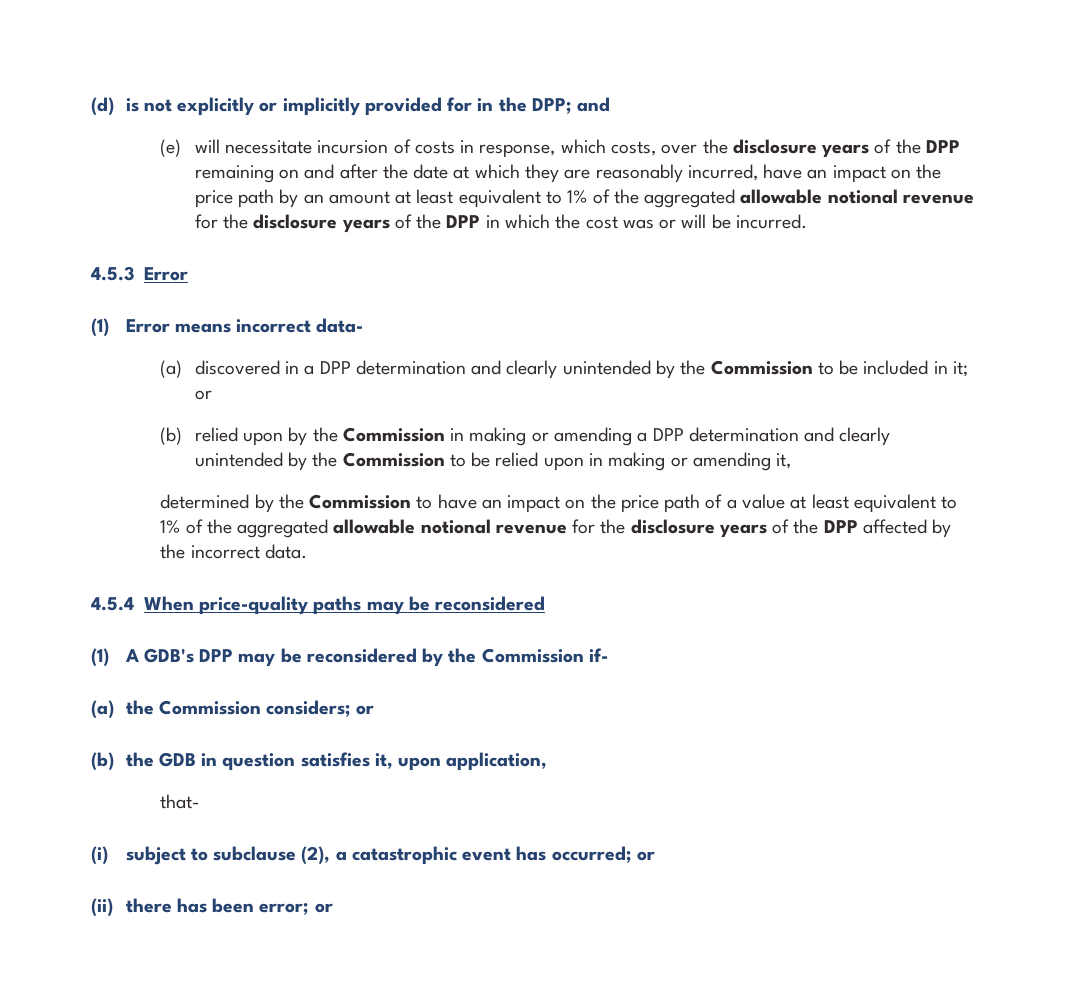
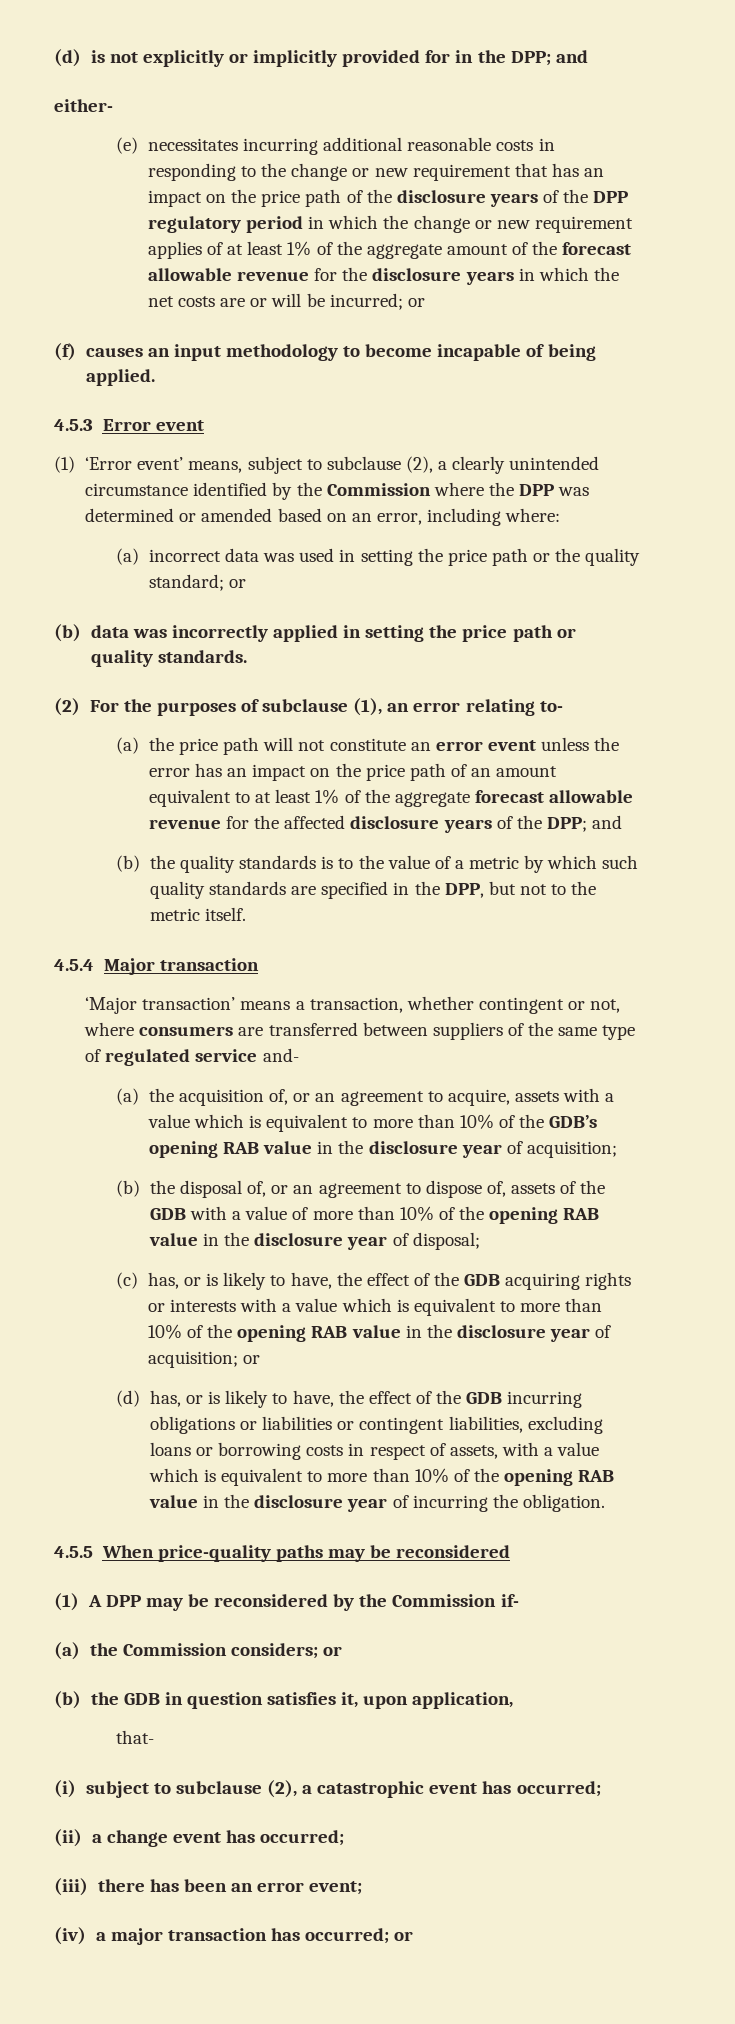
(611, 104) none -> [54,99,113,112] // either-
[194,139,960,158] [194,164,942,183] [194,189,974,208] [194,214,807,233] [91,266,188,281] [91,318,364,337] [160,360,968,379] [194,390,212,400] [160,427,891,446] [194,452,792,471] [160,494,958,513] [160,519,952,538] [160,544,307,559] [91,597,134,611] will necessitate incursion of costs in response, which costs, over the disclosure years of the DPP remaining on and after the date at which they are reasonably incurred, have an impact on the price path by an amount at least equivalent to 1% of the aggregated allowable notional revenue for the disclosure years of the DPP in which the cost was or will be incurred. // 4.5.3 Error // (1) Error means incorrect data- // (a) discovered in a DPP determination and clearly unintended by the Commission to be included in it; or // (b) relied upon by the Commission in making or amending a DPP determination and clearly unintended by the Commission to be relied upon in making or amending it, // determined by the Commission to have an impact on the price path of a value at least equivalent to 1% of the aggregated allowable notional revenue for the disclosure years of the DPP affected by the incorrect data. // 4.5.4 -> [147,137,555,155] [147,163,605,181] [147,189,629,207] [147,215,633,233] [147,241,632,259] [147,267,619,285] [147,293,425,310] [54,343,596,361] [85,369,155,386] [54,419,204,431] [54,456,600,474] [85,482,590,500] [85,508,561,526] [116,548,641,566] [148,574,247,591] [54,624,576,642] [90,650,247,667] [54,698,563,716] [116,737,620,755] [148,763,558,781] [148,789,634,807] [148,815,623,833] [116,855,639,873] [149,881,597,899] [149,907,247,921] [54,958,259,975] [85,996,621,1014] [84,1022,636,1040] [85,1048,299,1066] [116,1088,615,1106] [147,1114,598,1132] [148,1140,617,1158] [116,1180,606,1198] [149,1206,600,1224] [148,1232,480,1250] [116,1272,632,1290] [147,1298,603,1316] [147,1324,612,1342] [147,1351,261,1368] [116,1390,583,1408] [149,1416,603,1434] [149,1442,600,1460] [148,1468,615,1486] [148,1494,605,1512] [54,1546,93,1558] necessitates incurring additional reasonable costs in responding to the change or new requirement that has an impact on the price path of the disclosure years of the DPP regulatory period in which the change or new requirement applies of at least 1% of the aggregate amount of the forecast allowable revenue for the disclosure years in which the net costs are or will be incurred; or // (f) causes an input methodology to become incapable of being applied. // 4.5.3 Error event // (1) ‘Error event’ means, subject to subclause (2), a clearly unintended circumstance identified by the Commission where the DPP was determined or amended based on an error, including where: // (a) incorrect data was used in setting the price path or the quality standard; or // (b) data was incorrectly applied in setting the price path or quality standards. // (2) For the purposes of subclause (1), an error relating to- // (a) the price path will not constitute an error event unless the error has an impact on the price path of an amount equivalent to at least 1% of the aggregate forecast allowable revenue for the affected disclosure years of the DPP; and // (b) the quality standards is to the value of a metric by which such quality standards are specified in the DPP, but not to the metric itself. // 4.5.4 Major transaction // ‘Major transaction’ means a transaction, whether contingent or not, where consumers are transferred between suppliers of the same type of regulated service and- // (a) the acquisition of, or an agreement to acquire, assets with a value which is equivalent to more than 10% of the GDB’s opening RAB value in the disclosure year of acquisition; // (b) the disposal of, or an agreement to dispose of, assets of the GDB with a value of more than 10% of the opening RAB value in the disclosure year of disposal; // (c) has, or is likely to have, the effect of the GDB acquiring rights or interests with a value which is equivalent to more than 10% of the opening RAB value in the disclosure year of acquisition; or // (d) has, or is likely to have, the effect of the GDB incurring obligations or liabilities or contingent liabilities, excluding loans or borrowing costs in respect of assets, with a value which is equivalent to more than 10% of the opening RAB value in the disclosure year of incurring the obligation. // 4.5.5
[143,648,194,663] GDB's -> (102, 1601) none
[637,851,656,861] [91,898,310,917] or // (ii) there has been error; -> [54,1829,345,1847] [54,1878,363,1896] [54,1927,390,1945] // (ii) a change event has occurred; // (iii) there has been an error event; // (iv) a major transaction has occurred;

